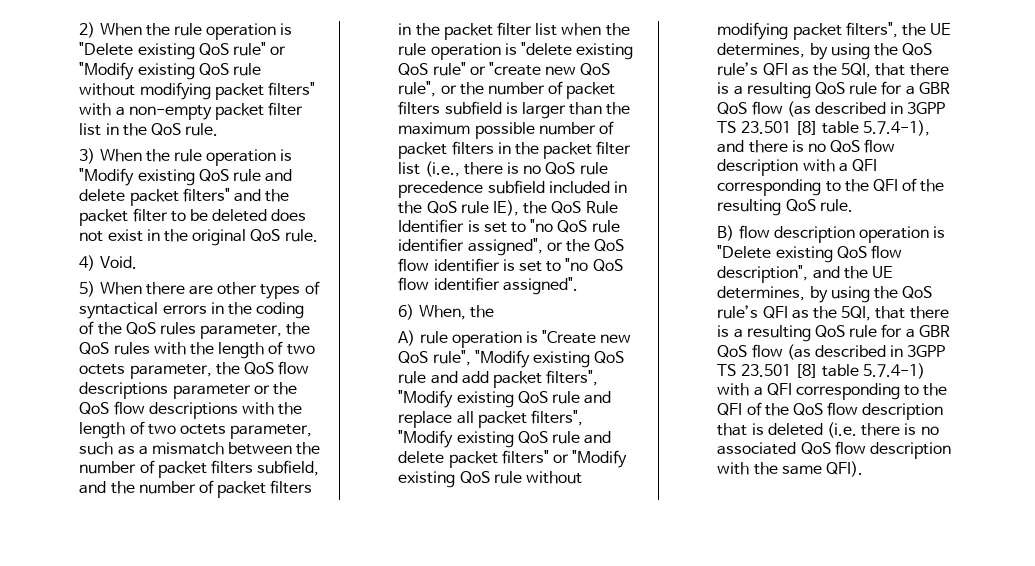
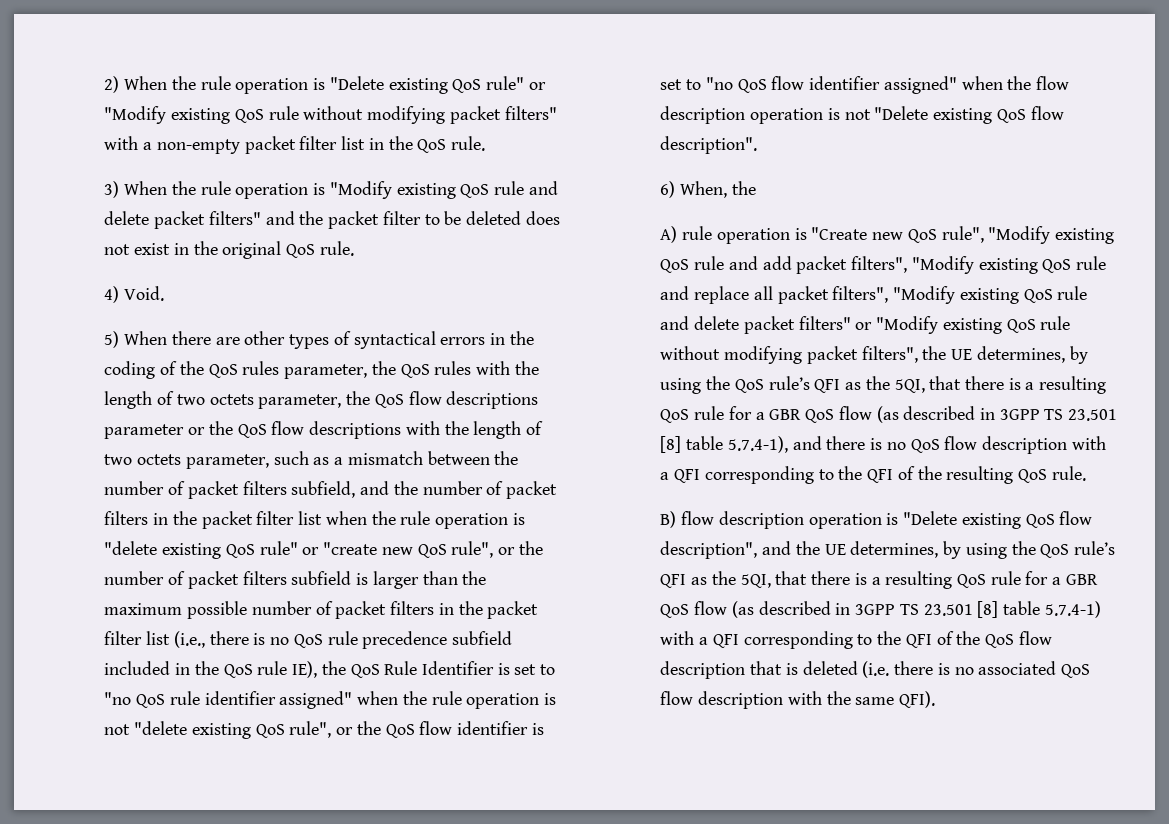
[467,238,543,256] assigned", -> [279,691,557,709] [104,721,332,739] assigned" when the rule operation is not "delete existing QoS rule",
[502,277,578,295] assigned". -> [883,76,1070,94] [660,106,1064,124] [660,136,758,154] assigned" when the flow description operation is not "Delete existing QoS flow description".

